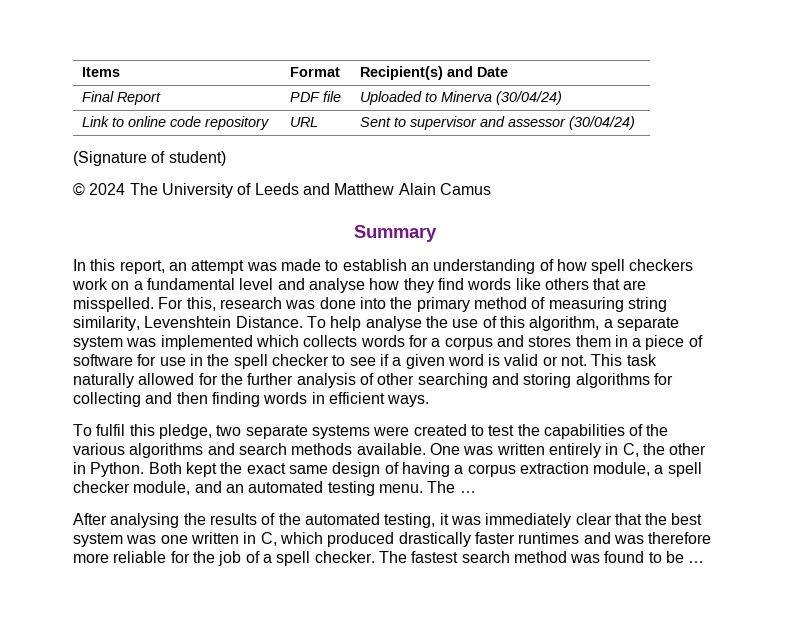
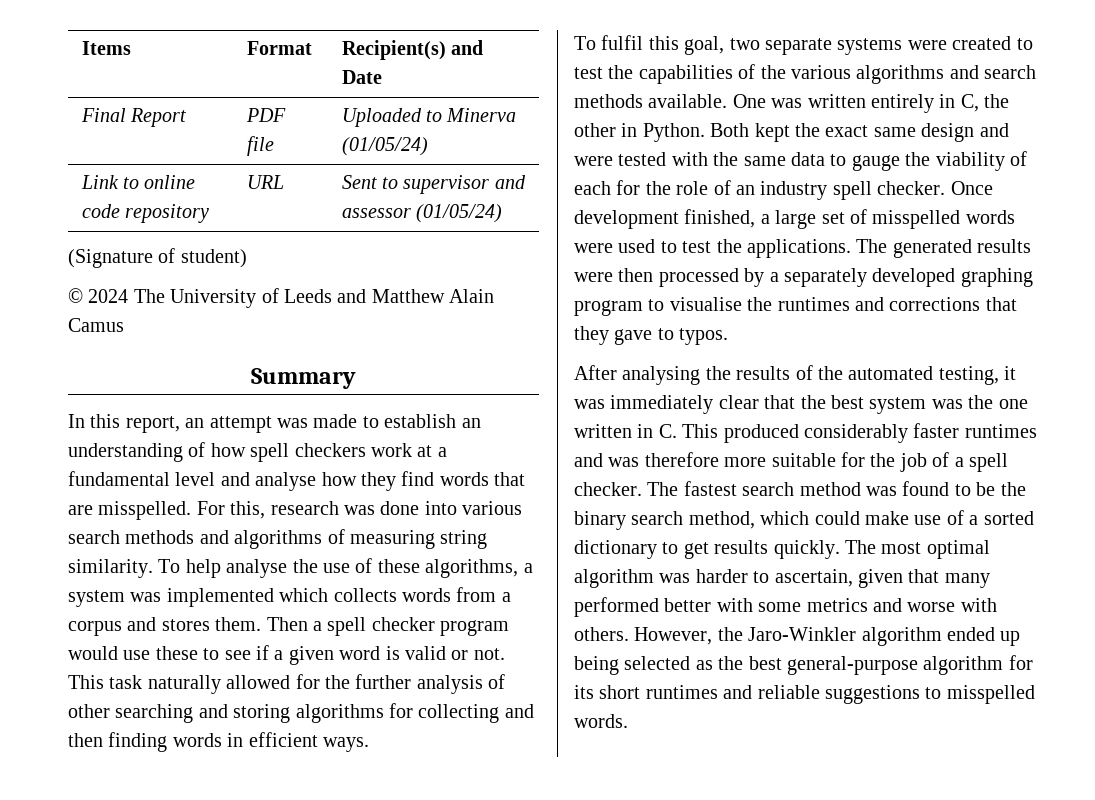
[495,91,562,105] (30/04/24) -> [341,137,428,156] (01/05/24)
[568,116,635,130] (30/04/24) -> [415,204,502,223] (01/05/24)
[111,281,130,290] on -> [417,445,433,457] at
[515,278,589,290] like others -> (489, 479) none
[390,297,667,312] [73,316,303,331] the primary method of measuring string similarity, Levenshtein Distance. -> [462,501,523,515] [68,529,488,549] [68,559,153,578] various search methods and algorithms of measuring string similarity.
[499,316,679,331] this algorithm, a separate -> [377,559,533,578] these algorithms, a
[408,335,428,347] for -> [456,587,497,602] from
[575,335,703,350] [73,354,329,369] them in a piece of software for use in the spell checker -> [215,617,510,636] [68,646,198,660] them. Then a spell checker program would use these
[158,424,212,439] pledge, -> [684,36,725,55] goal,
[384,462,702,477] [73,481,476,496] of having a corpus extraction module, a spell checker module, and an automated testing menu. The … -> [979,123,1009,137] [574,151,1027,171] [574,180,993,200] [574,209,1015,229] [574,239,1032,258] [574,268,1033,287] [574,297,1017,316] [574,326,729,345] and were tested with the same data to gauge the viability of each for the role of an industry spell checker. Once development finished, a large set of misspelled words were used to test the applications. The generated results were then processed by a separately developed graphing program to visualise the runtimes and corrections that they gave to typos.
(157, 539) none -> [968,395,994,409] the
[260,532,471,547] C, which produced drastically -> [658,424,908,443] C. This produced considerably
[113,551,167,563] reliable -> [771,453,836,467] suitable
[688,561,705,563] … -> [1000,482,1026,496] [574,510,1034,530] [574,540,990,559] [574,569,990,588] [574,597,997,617] [574,627,1021,646] [574,655,1033,675] [574,685,1035,704] [574,714,628,728] the binary search method, which could make use of a sorted dictionary to get results quickly. The most optimal algorithm was harder to ascertain, given that many performed better with some metrics and worse with others. However, the Jaro-Winkler algorithm ended up being selected as the best general-purpose algorithm for its short runtimes and reliable suggestions to misspelled words.

